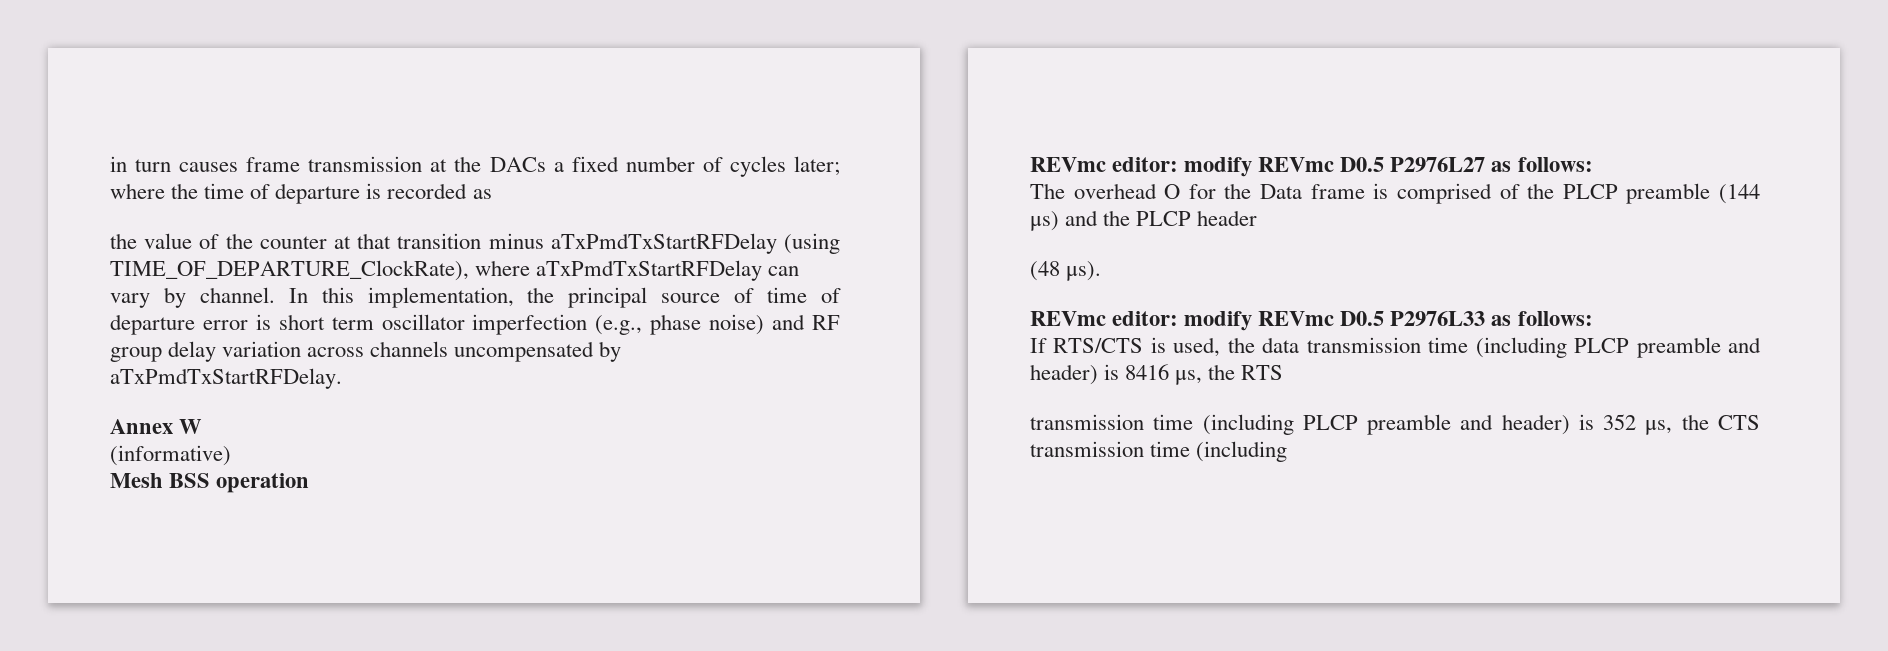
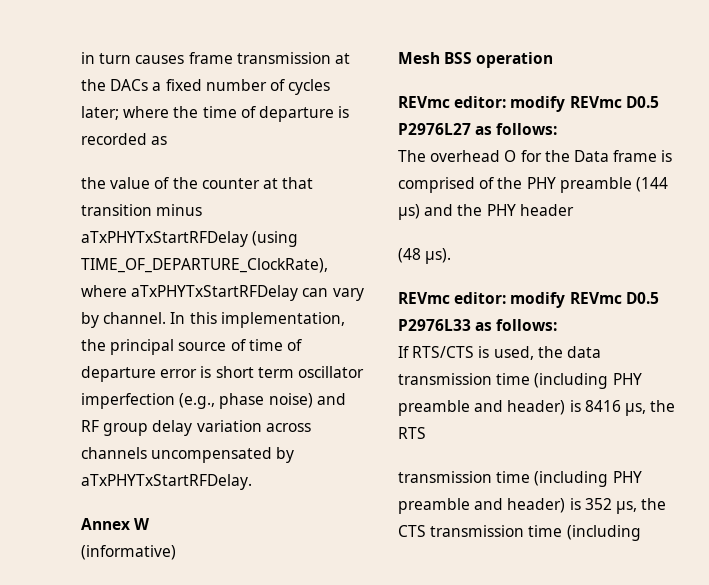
[550,233,777,254] aTxPmdTxStartRFDelay -> [81,231,248,247] aTxPHYTxStartRFDelay
[536,260,763,281] aTxPmdTxStartRFDelay -> [131,285,299,301] aTxPHYTxStartRFDelay
[110,368,342,389] aTxPmdTxStartRFDelay. -> [81,474,252,490] aTxPHYTxStartRFDelay.
[1562,184,1618,199] PLCP -> [526,177,556,189] PHY
[1136,211,1192,226] PLCP -> [486,204,516,216] PHY
[1574,338,1630,353] PLCP -> [612,373,642,385] PHY
[1302,415,1358,430] PLCP -> [612,471,642,483] PHY

